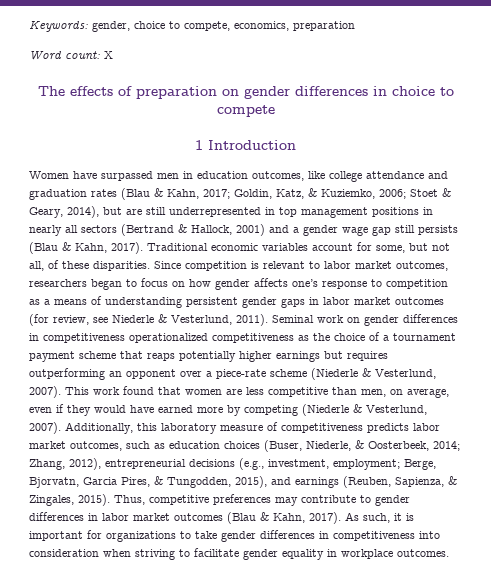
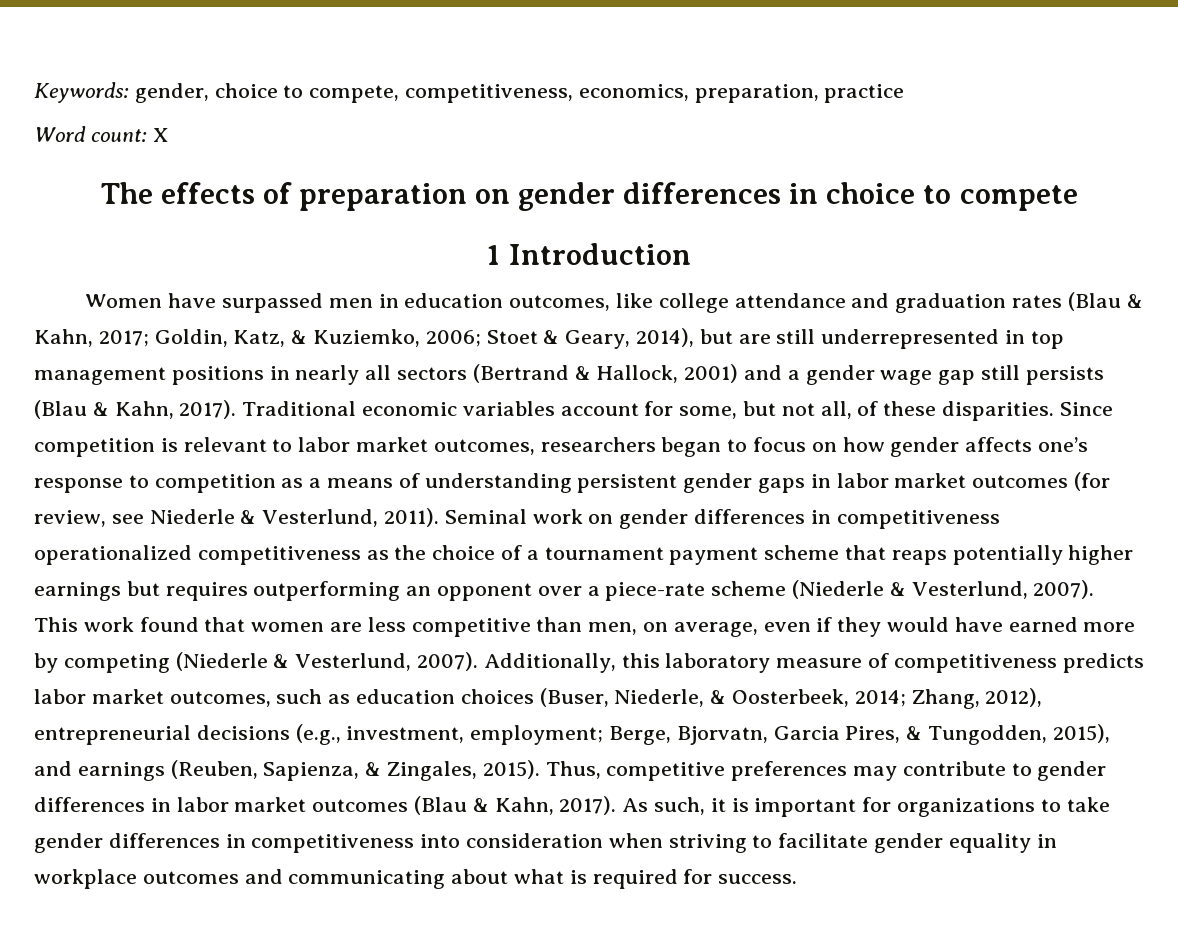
[234,21,355,31] economics, preparation -> [405,84,905,103] competitiveness, economics, preparation, practice
[397,549,449,557] outcomes. -> [142,869,798,889] outcomes and communicating about what is required for success.

